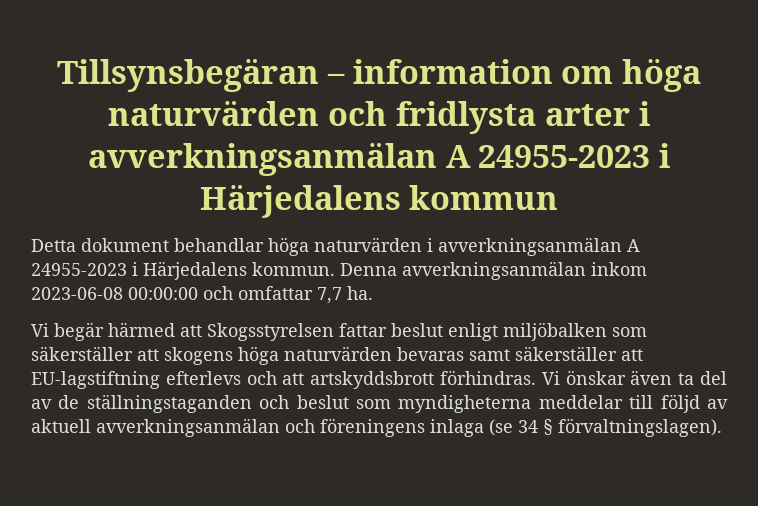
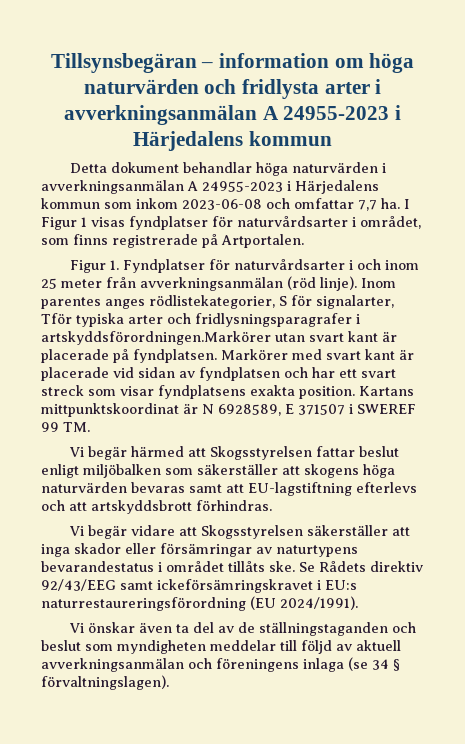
[252,261,586,280] kommun. Denna avverkningsanmälan -> [41,198,132,209] kommun som
[128,287,198,300] 00:00:00 -> (262, 204) none
(373, 293) none -> [404,199,409,209] [41,216,421,230] [41,234,304,248] [70,259,420,273] [41,276,396,291] [41,295,394,309] [41,313,360,327] [41,331,397,345] [41,349,414,363] [41,367,396,381] [41,385,414,399] [41,403,416,417] [41,422,90,432] I Figur 1 visas fyndplatser för naturvårdsarter i området, som finns registrerade på Artportalen. // Figur 1. Fyndplatser för naturvårdsarter i och inom 25 meter från avverkningsanmälan (röd linje). Inom parentes anges rödlistekategorier, S för signalarter, Tför typiska arter och fridlysningsparagrafer i artskyddsförordningen.Markörer utan svart kant är placerade på fyndplatsen. Markörer med svart kant är placerade vid sidan av fyndplatsen och har ett svart streck som visar fyndplatsens exakta position. Kartans mittpunktskoordinat är N 6928589, E 371507 i SWEREF 99 TM.
[515,346,617,361] säkerställer -> (222, 488) none
(536, 377) none -> [69,525,411,539] [41,543,358,557] [41,561,423,572] [41,579,357,593] [41,596,358,611] // Vi begär vidare att Skogsstyrelsen säkerställer att inga skador eller försämringar av naturtypens bevarandestatus i området tillåts ske. Se Rådets direktiv 92/43/EEG samt ickeförsämringskravet i EU:s naturrestaureringsförordning (EU 2024/1991). //
[398,395,532,413] myndigheterna -> [117,640,206,654] myndigheten

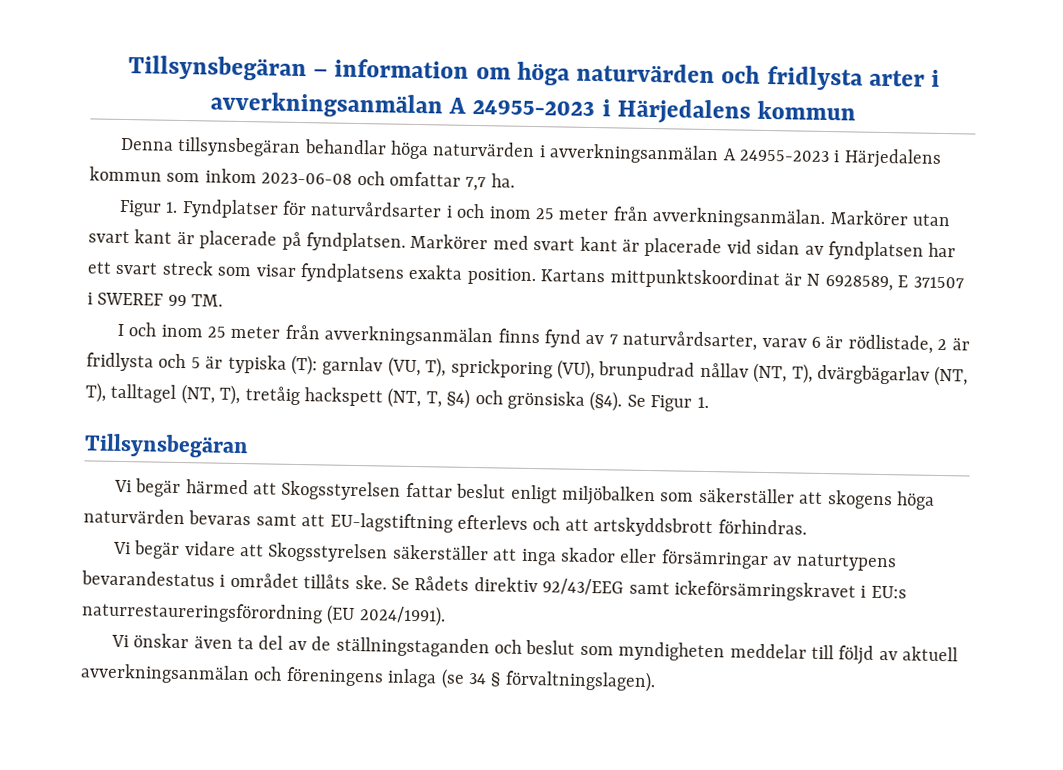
[70,162,180,173] Detta dokument -> [119,136,302,158] Denna tillsynsbegäran
[404,199,409,209] [41,216,421,230] [41,234,304,248] I Figur 1 visas fyndplatser för naturvårdsarter i området, som finns registrerade på Artportalen. -> (515, 180) none
[140,276,396,291] [41,295,394,309] [41,313,360,327] [41,331,271,345] avverkningsanmälan (röd linje). Inom parentes anges rödlistekategorier, S för signalarter, Tför typiska arter och fridlysningsparagrafer i artskyddsförordningen.Markörer -> [652,207,909,229] avverkningsanmälan. Markörer
[284,367,308,378] och -> (924, 251) none
(90, 427) none -> [116,322,970,354] [86,352,969,387] [85,382,709,412] [84,433,249,459] // I och inom 25 meter från avverkningsanmälan finns fynd av 7 naturvårdsarter, varav 6 är rödlistade, 2 är fridlysta och 5 är typiska (T): garnlav (VU, T), sprickporing (VU), brunpudrad nållav (NT, T), dvärgbägarlav (NT, T), talltagel (NT, T), tretåig hackspett (NT, T, §4) och grönsiska (§4). Se Figur 1. // Tillsynsbegäran

